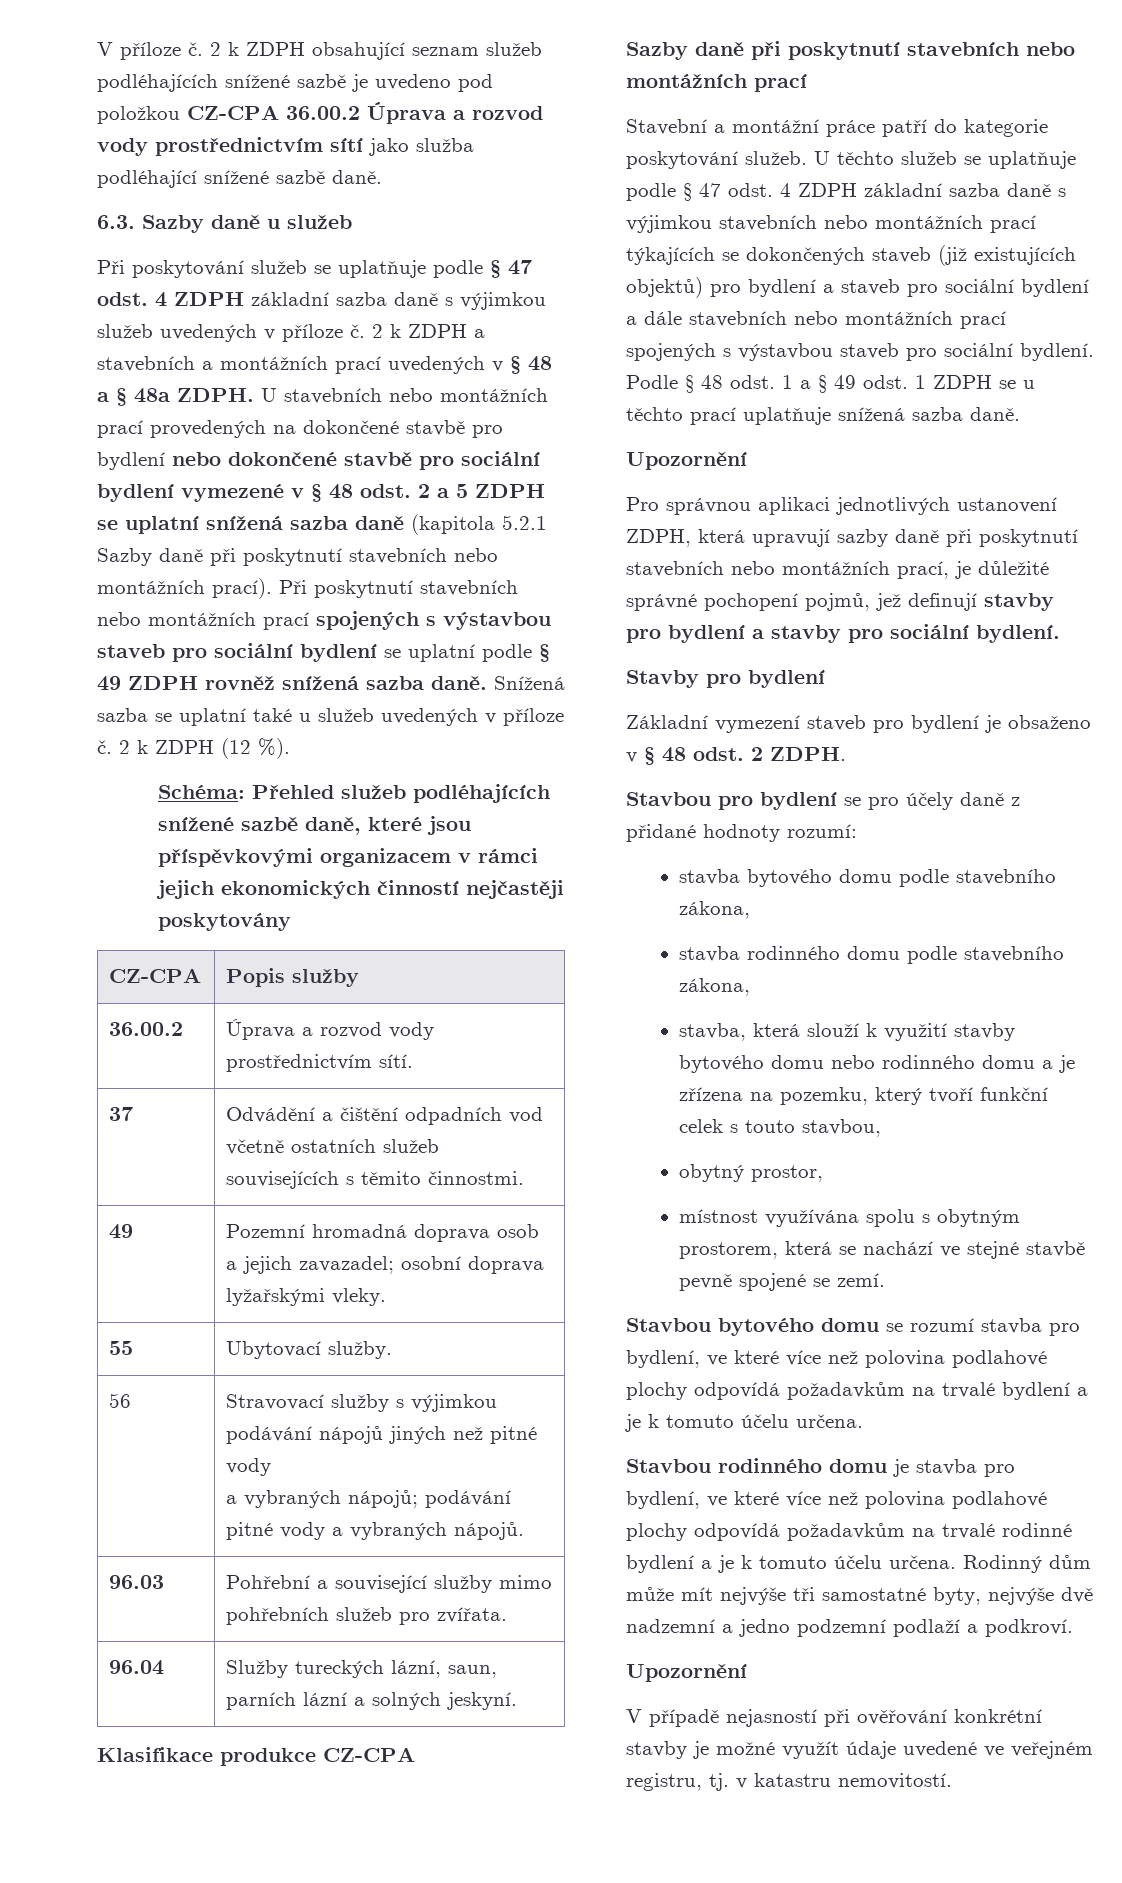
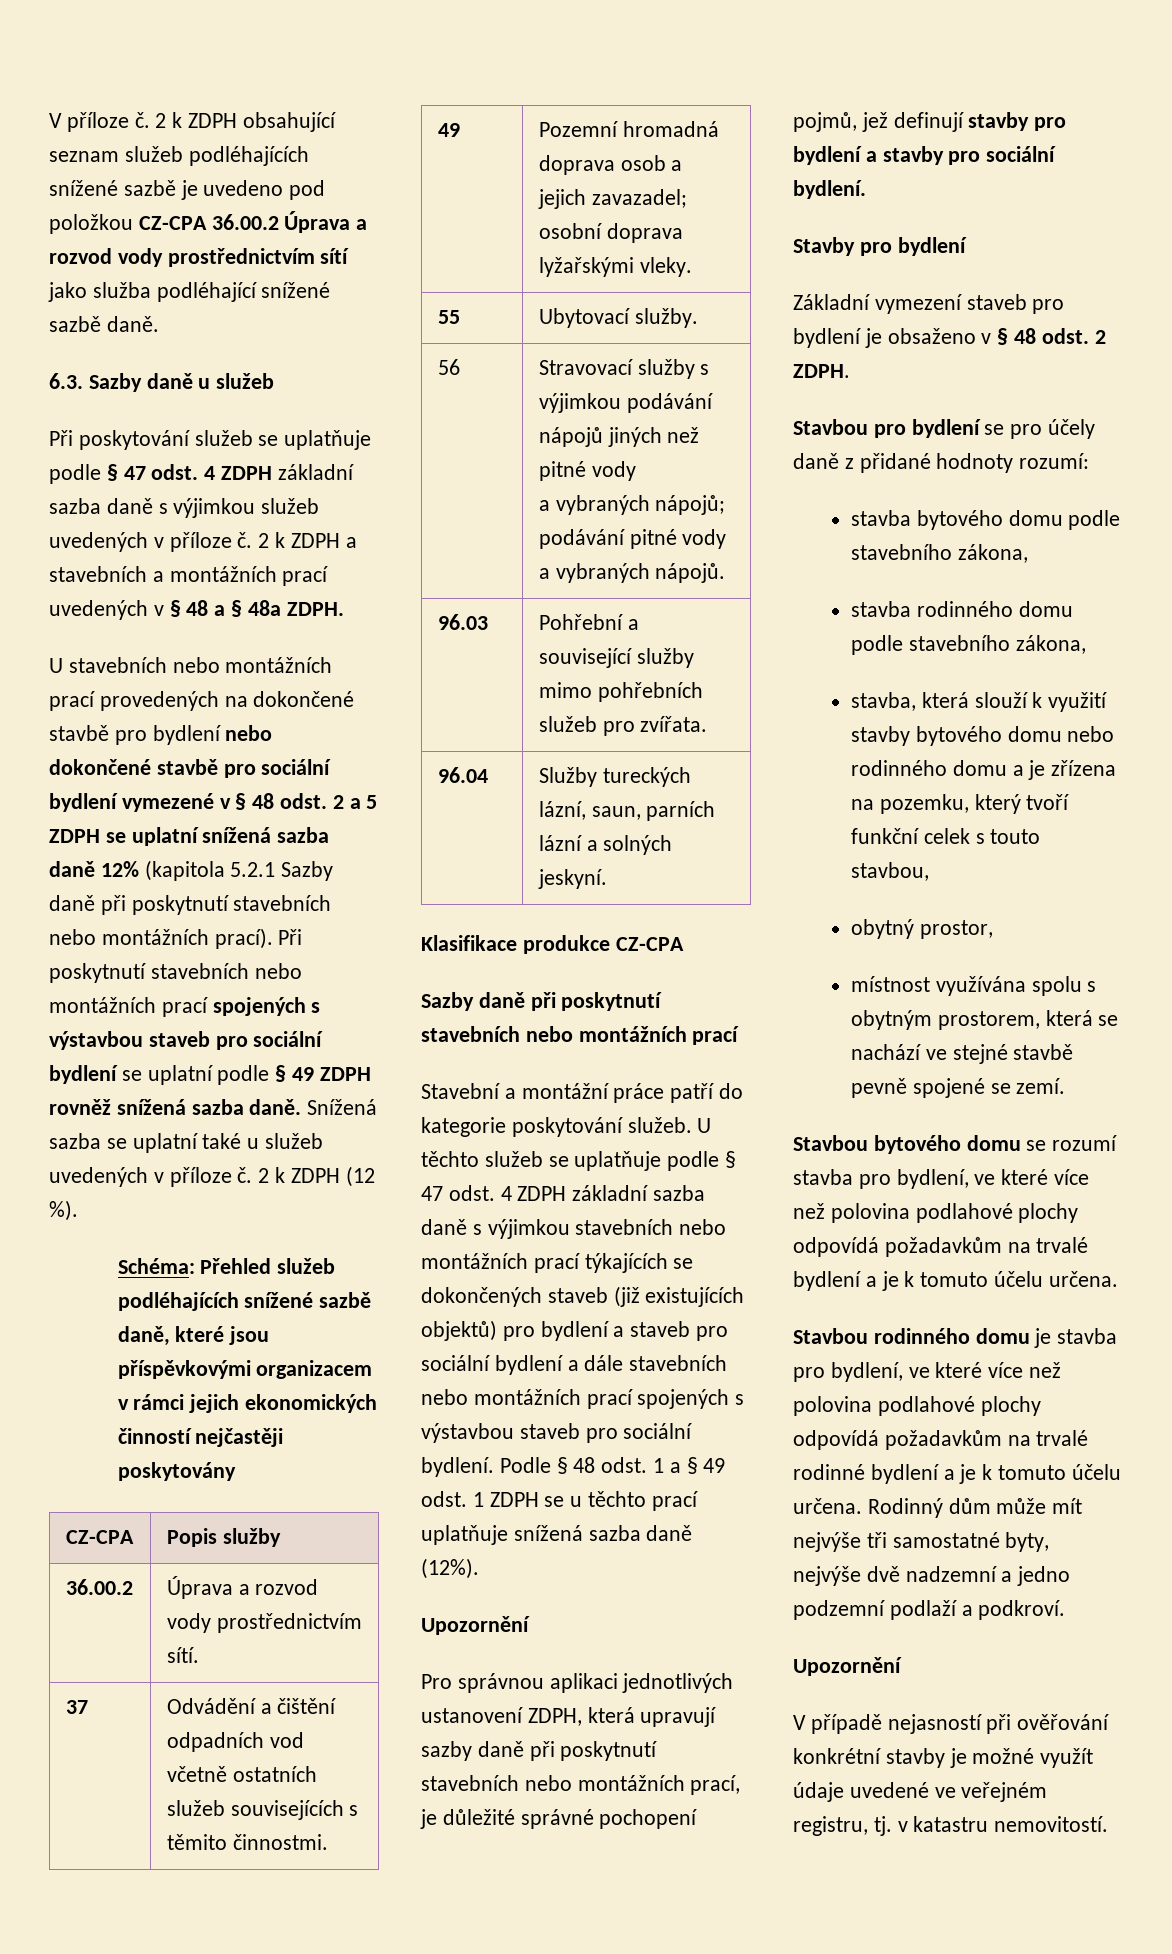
(254, 395) none -> (344, 609) //
(404, 523) none -> [100,861,139,877] 12%
[970,407,1020,421] daně. -> [646,1525,693,1541] [421,1558,479,1579] daně (12%).

